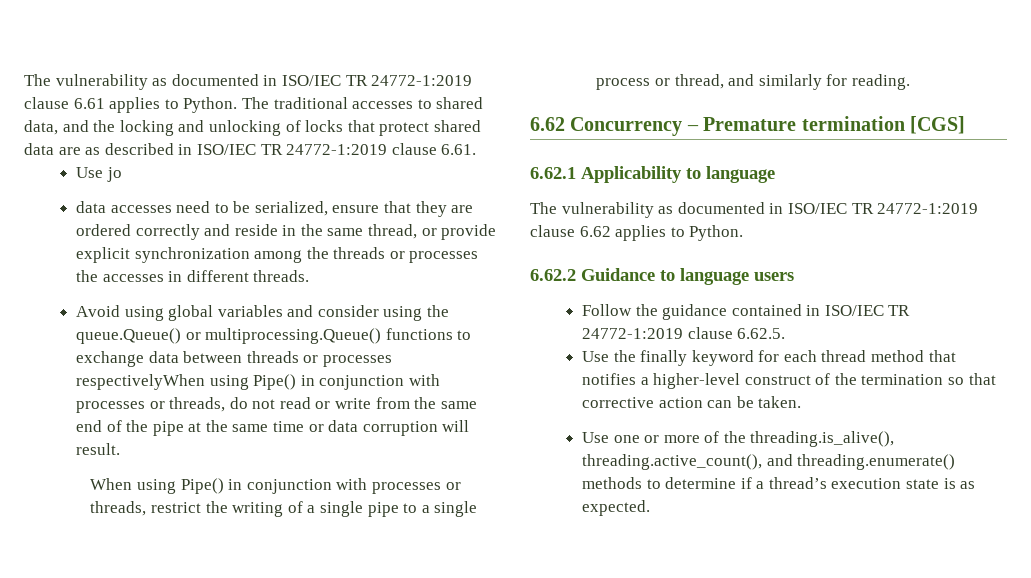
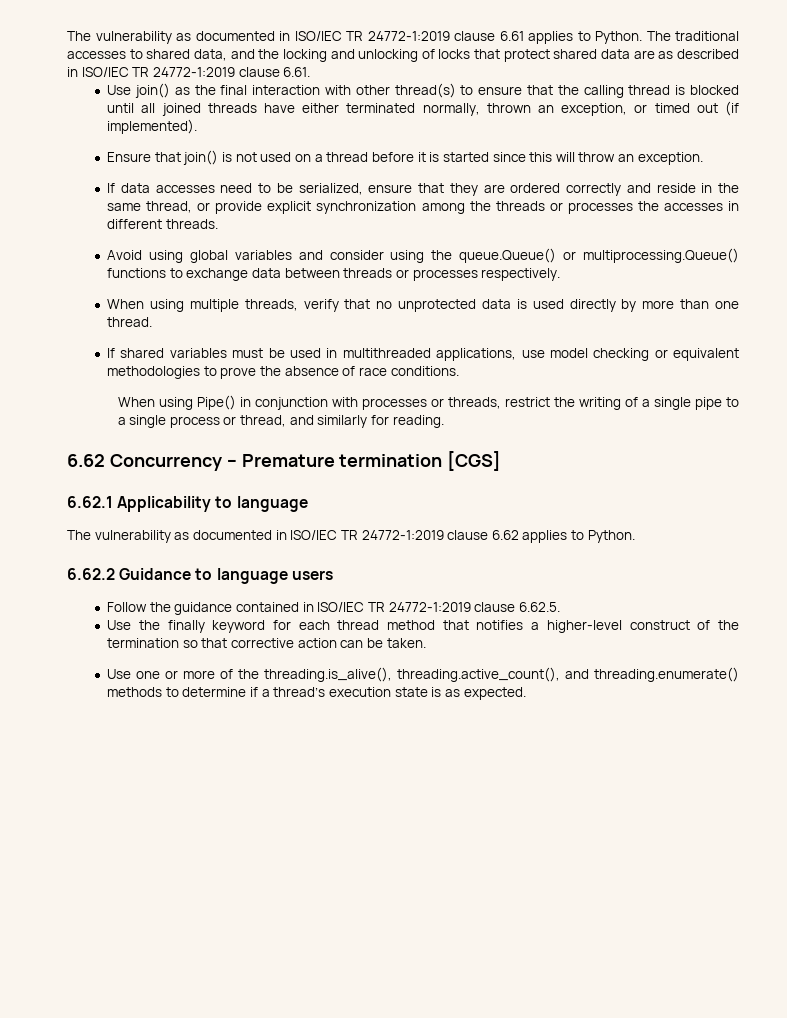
[106,167,122,182] jo // -> [134,83,739,98] [107,101,739,116] [107,119,198,134] [107,150,703,165] [107,183,116,193] join() as the final interaction with other thread(s) to ensure that the calling thread is blocked until all joined threads have either terminated normally, thrown an exception, or timed out (if implemented). // Ensure that join() is not used on a thread before it is started since this will throw an exception. // If
[75,374,440,390] [75,397,477,413] [75,420,470,436] [75,443,120,455] respectivelyWhen using Pipe() in conjunction with processes or threads, do not read or write from the same end of the pipe at the same time or data corruption will result. -> [481,268,561,281] [107,299,739,312] [107,317,153,327] [107,348,739,361] [107,366,459,379] respectively. // When using multiple threads, verify that no unprotected data is used directly by more than one thread. // If shared variables must be used in multithreaded applications, use model checking or equivalent methodologies to prove the absence of race conditions.

